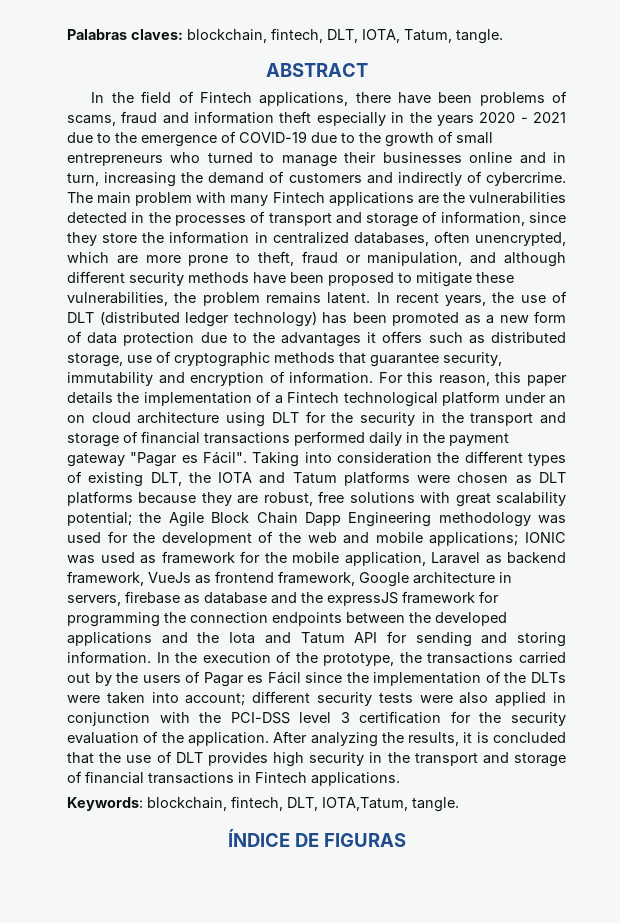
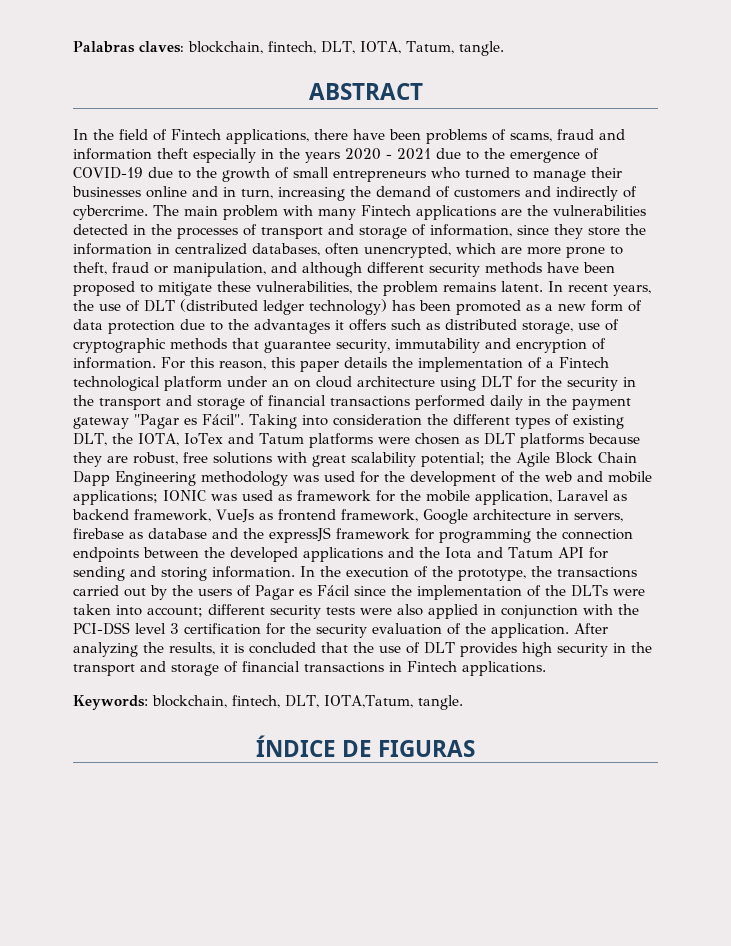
[218,472,253,483] IOTA -> [137,433,223,446] IOTA, IoTex

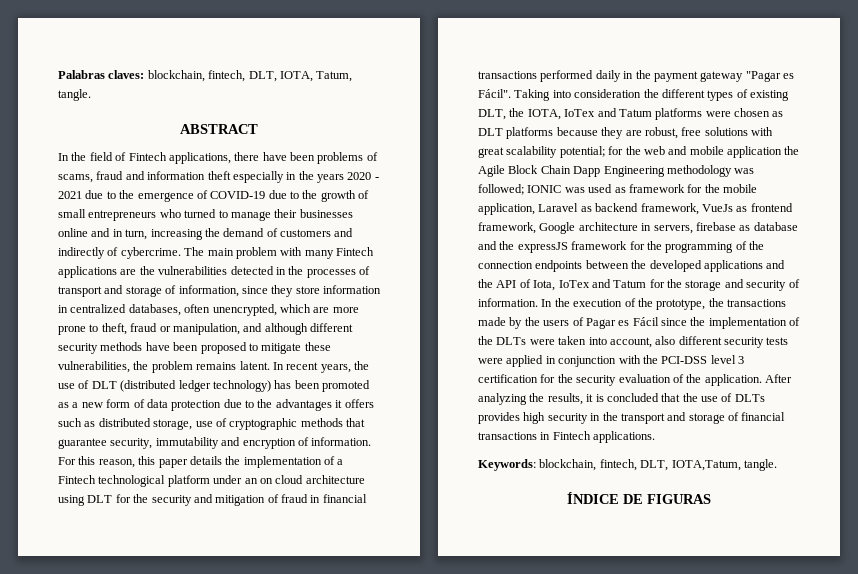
[625,224,646,235] the -> (320, 290) none
[623,377,636,387] [73,395,264,410] in the transport and storage of -> [193,494,321,506] and mitigation of fraud in
(485, 459) none -> [608,146,782,158] for the web and mobile application
[324,471,652,486] [73,490,158,505] used for the development of the web and mobile applications; -> [478,184,524,195] followed;
[439,529,531,543] programming -> [646,241,747,253] the programming of
[445,547,608,559] [73,566,207,581] Iota and Tatum API for sending and storing -> [496,279,800,291] API of Iota, IoTex and Tatum for the storage and security of
[73,585,146,597] carried out -> [478,317,506,326] made
[147,607,203,617] account; -> [609,336,676,348] account, also
[397,604,423,616] also -> (503, 361) none
[424,642,455,654] DLT -> [734,394,765,402] DLTs

